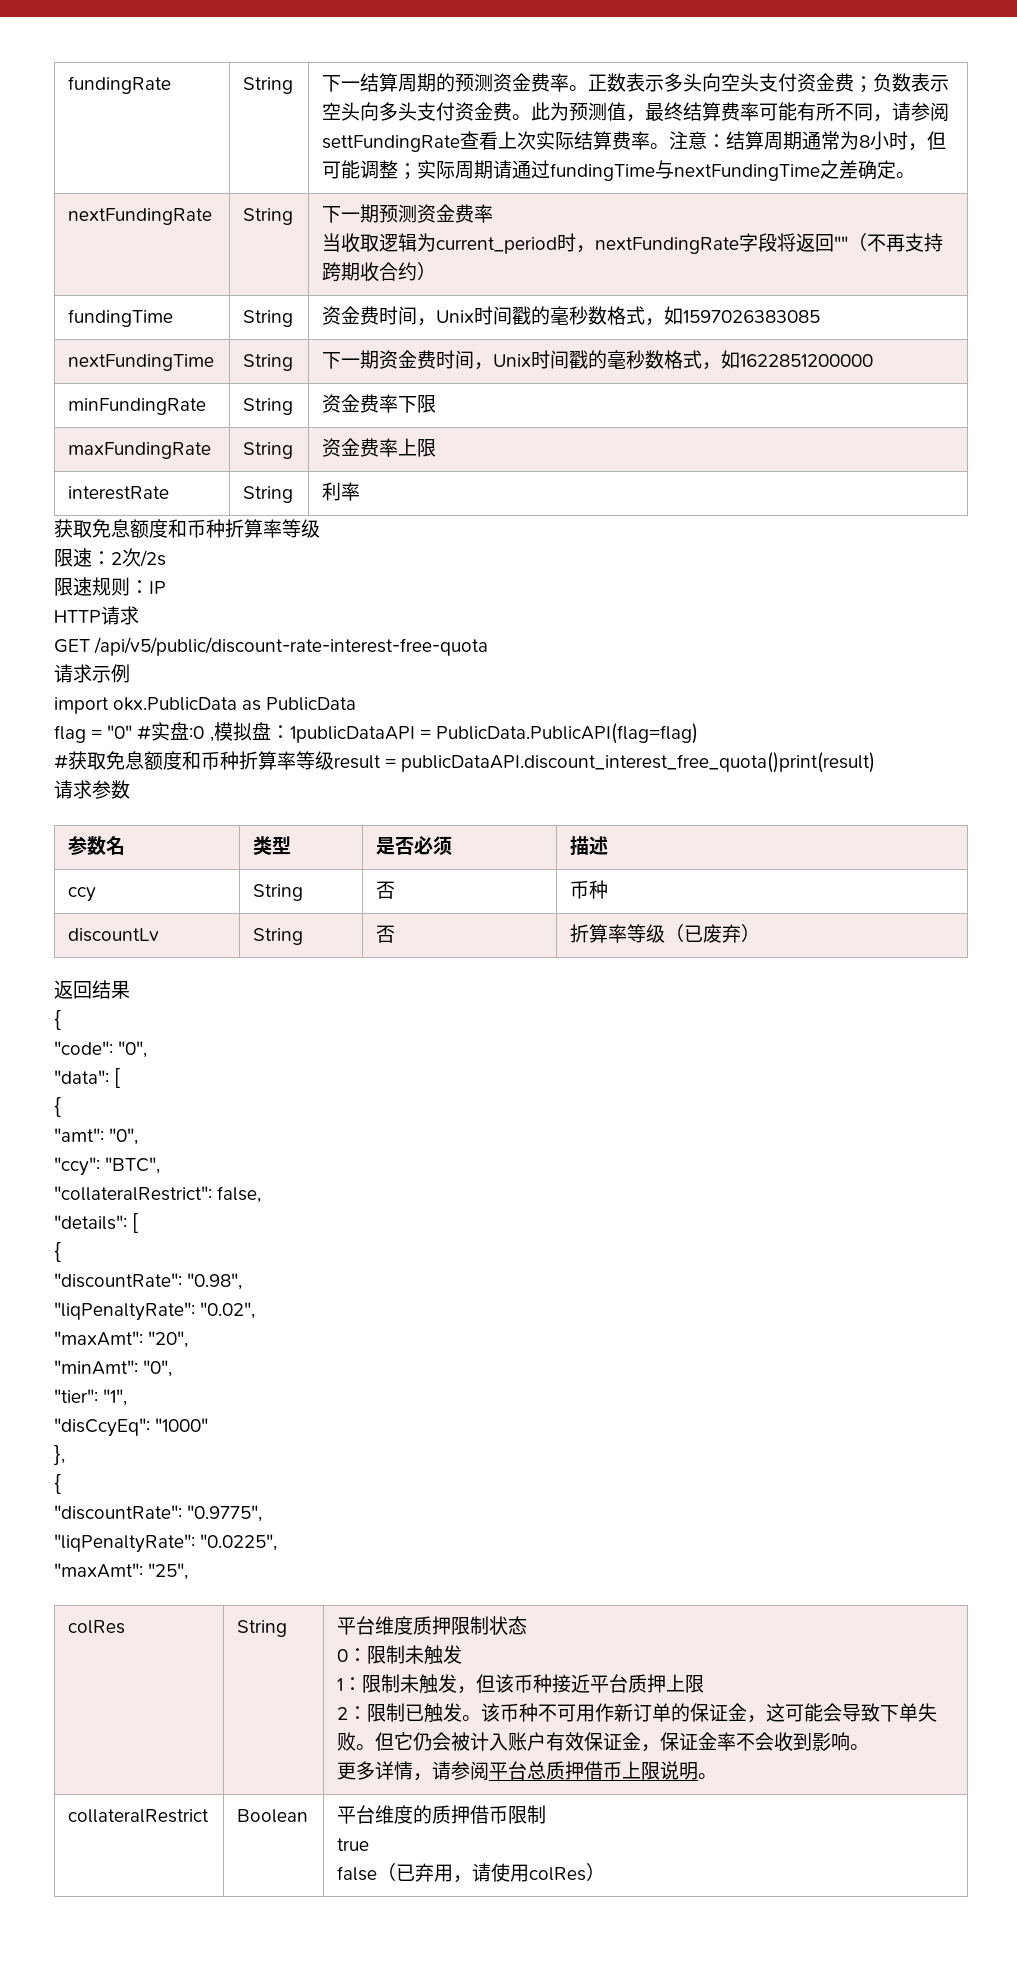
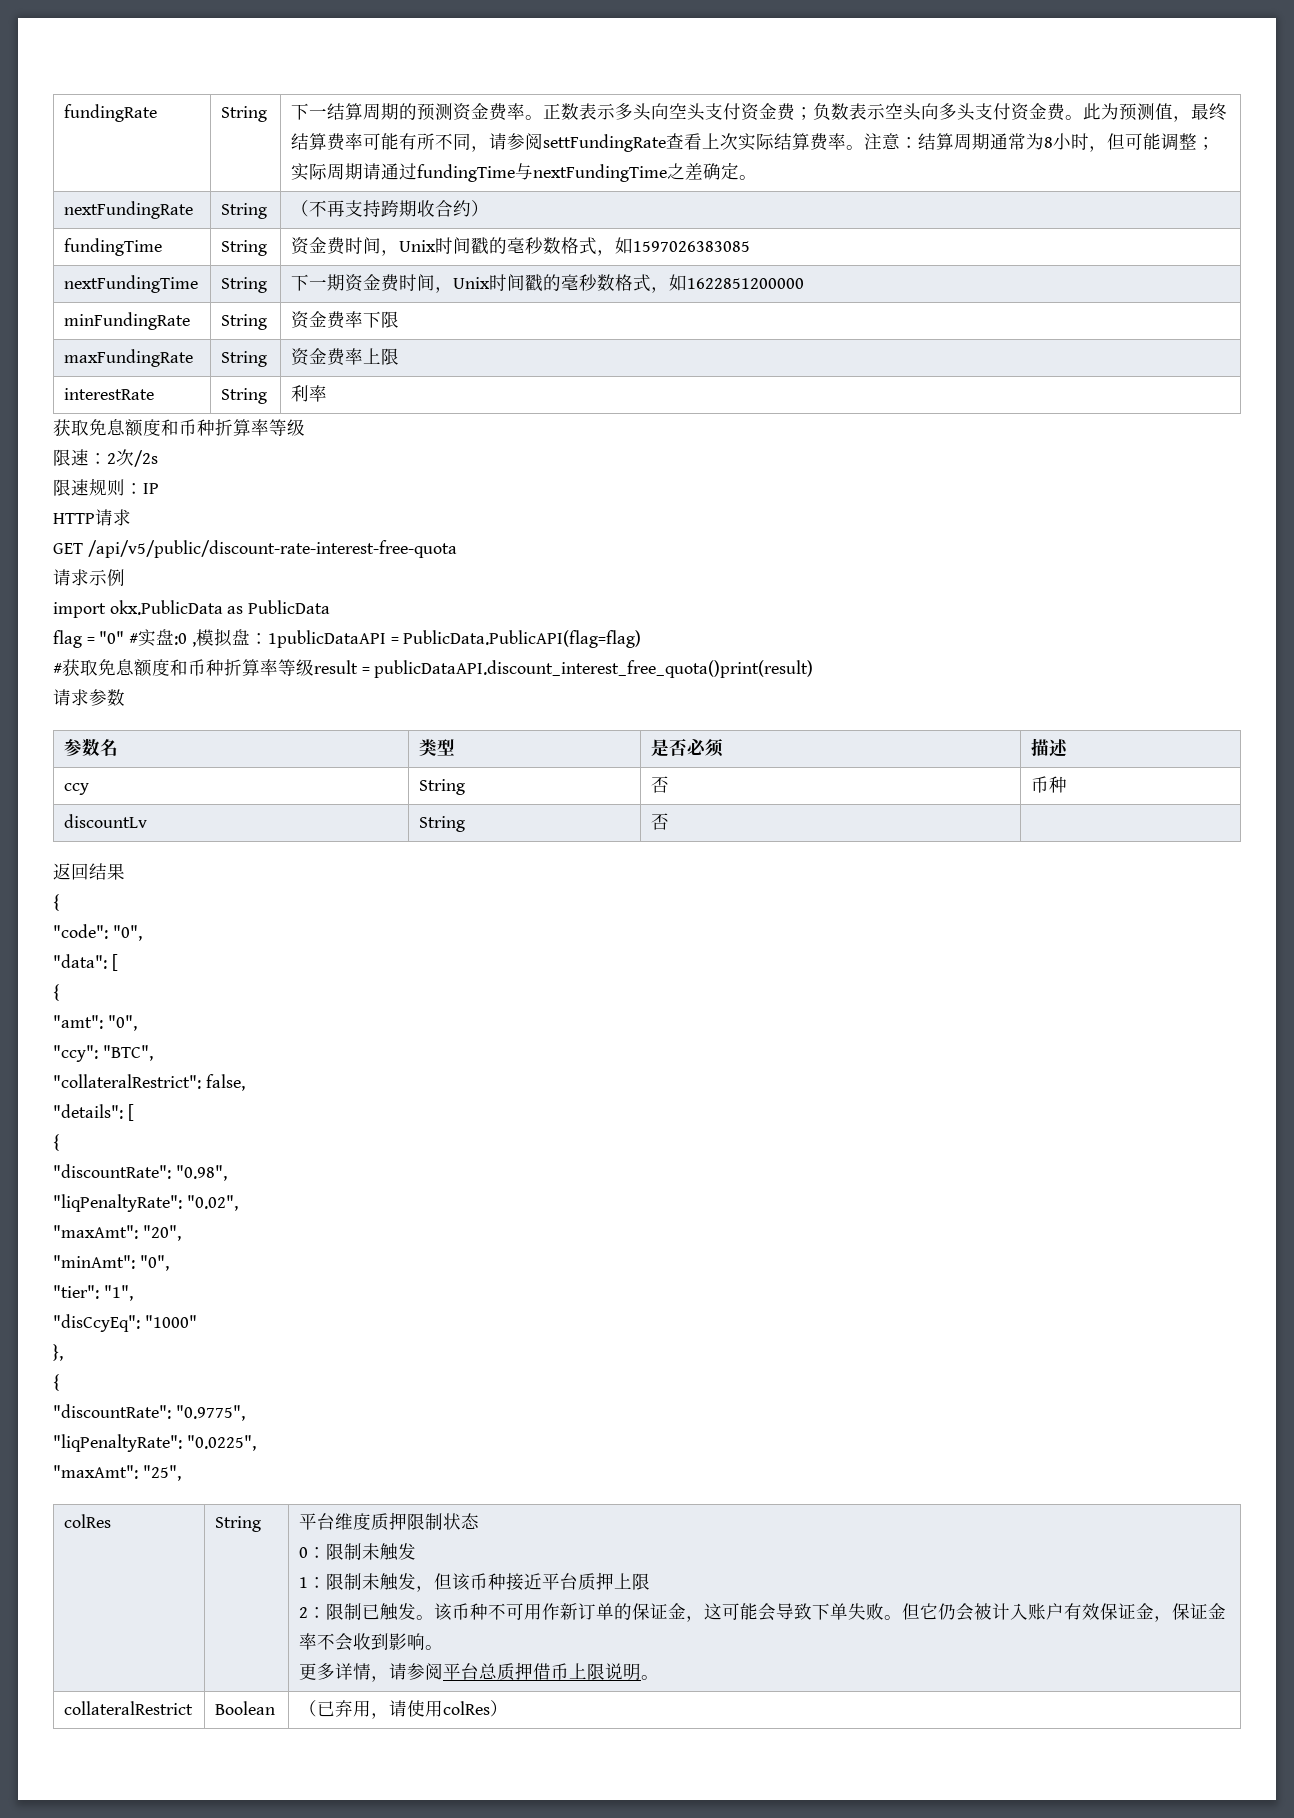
[322,204,494,223] [322,233,849,254] 下一期预测资金费率 // 当收取逻辑为current_period时，nextFundingRate字段将返回"" -> (268, 211) none
[570,924,761,943] 折算率等级（已废弃） -> (670, 821) none
[337,1805,547,1824] [337,1838,370,1851] [337,1866,378,1881] 平台维度的质押借币限制 // true // false -> (276, 1708) none

